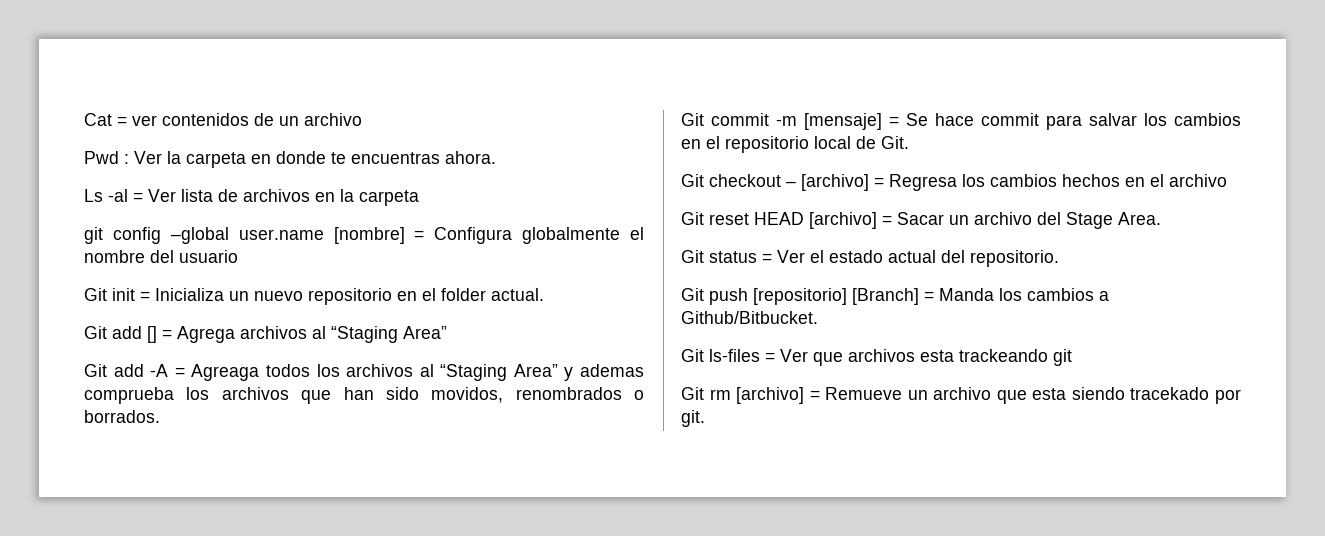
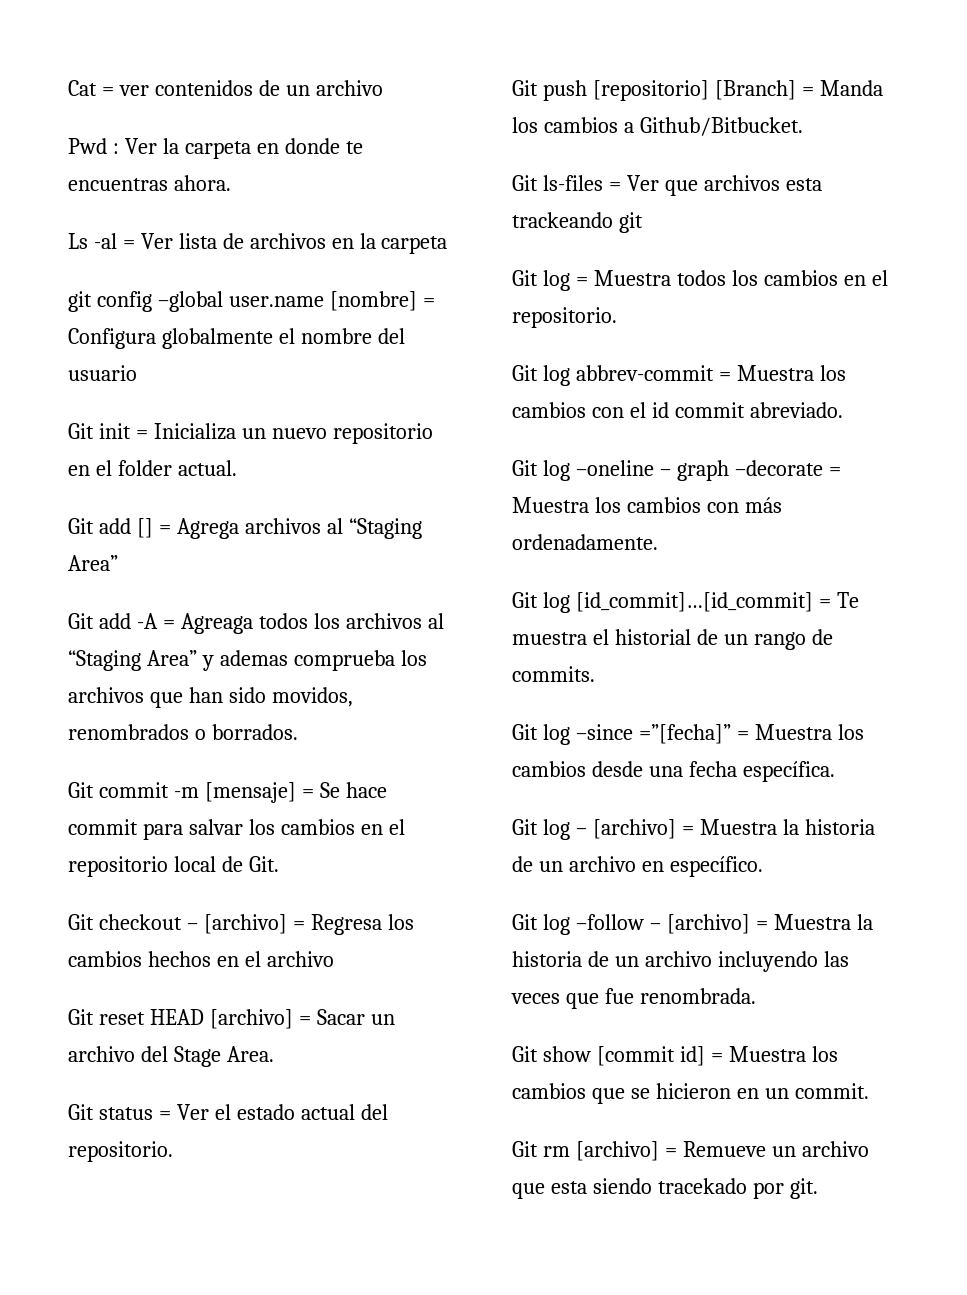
(1072, 357) none -> [512,270,888,291] [512,307,617,328] [512,365,846,386] [512,402,843,418] [512,460,841,481] [512,497,782,513] [512,534,658,550] [512,592,859,613] [512,629,833,650] [512,666,595,682] [512,724,864,745] [512,761,835,782] [512,819,875,840] [512,856,763,877] [512,914,873,935] [512,951,849,972] [511,988,756,1009] [512,1046,838,1066] [512,1083,869,1104] // Git log = Muestra todos los cambios en el repositorio. // Git log abbrev-commit = Muestra los cambios con el id commit abreviado. // Git log –oneline – graph –decorate = Muestra los cambios con más ordenadamente. // Git log [id_commit]…[id_commit] = Te muestra el historial de un rango de commits. // Git log –since =”[fecha]” = Muestra los cambios desde una fecha específica. // Git log – [archivo] = Muestra la historia de un archivo en específico. // Git log –follow – [archivo] = Muestra la historia de un archivo incluyendo las veces que fue renombrada. // Git show [commit id] = Muestra los cambios que se hicieron en un commit.

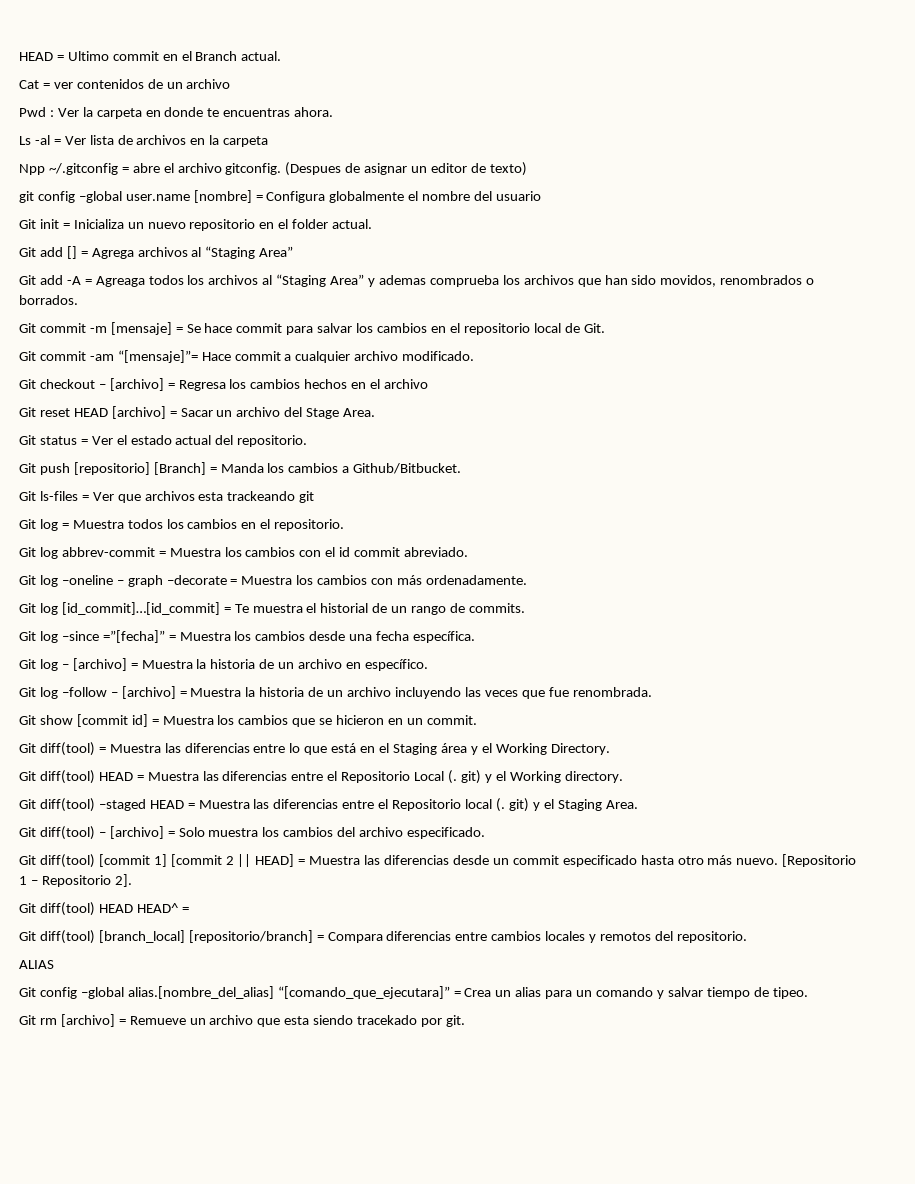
(68, 88) none -> [19,51,282,61] HEAD = Ultimo commit en el Branch actual. //
(448, 245) none -> [19,162,527,176] // Npp ~/.gitconfig = abre el archivo gitconfig. (Despues de asignar un editor de texto)
(279, 864) none -> [19,350,475,363] // Git commit -am “[mensaje]”= Hace commit a cualquier archivo modificado.
(869, 1091) none -> [19,742,610,756] [19,770,623,784] [19,798,638,812] [19,826,486,840] [19,854,857,868] [19,874,132,887] [19,902,189,916] [19,930,747,944] [19,960,54,969] [19,986,808,999] // Git diff(tool) = Muestra las diferencias entre lo que está en el Staging área y el Working Directory. // Git diff(tool) HEAD = Muestra las diferencias entre el Repositorio Local (. git) y el Working directory. // Git diff(tool) –staged HEAD = Muestra las diferencias entre el Repositorio local (. git) y el Staging Area. // Git diff(tool) – [archivo] = Solo muestra los cambios del archivo especificado. // Git diff(tool) [commit 1] [commit 2 || HEAD] = Muestra las diferencias desde un commit especificado hasta otro más nuevo. [Repositorio 1 – Repositorio 2]. // Git diff(tool) HEAD HEAD^ = // Git diff(tool) [branch_local] [repositorio/branch] = Compara diferencias entre cambios locales y remotos del repositorio. // ALIAS // Git config –global alias.[nombre_del_alias] “[comando_que_ejecutara]” = Crea un alias para un comando y salvar tiempo de tipeo.

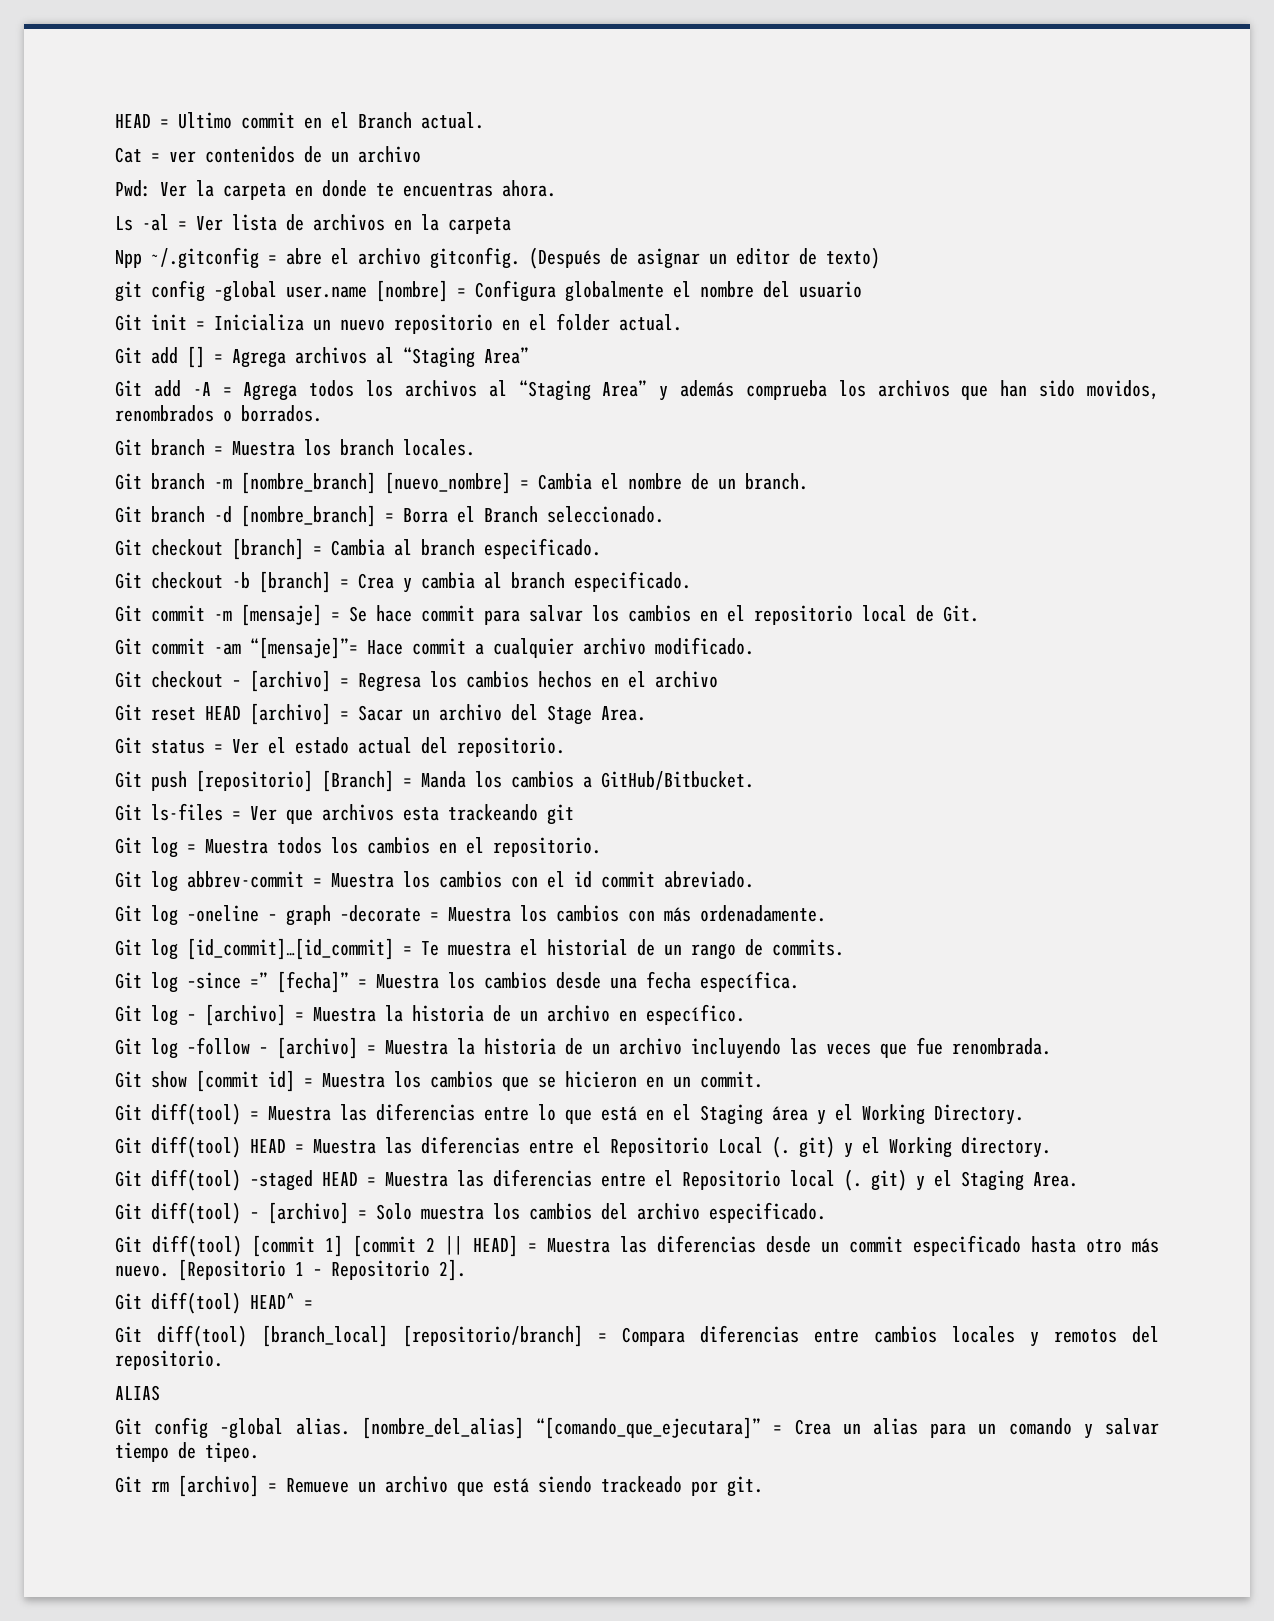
[19,107,54,117] Pwd : -> [115,180,151,197] Pwd:
[285,162,342,176] (Despues -> [529,247,601,269] (Después
[95,276,145,287] Agreaga -> [243,382,298,401] Agrega
[378,275,426,285] ademas -> [680,380,735,397] además
(78, 300) none -> [115,439,475,456] [115,472,808,494] [115,505,664,527] [115,538,601,560] [115,571,691,593] // Git branch = Muestra los branch locales. // Git branch -m [nombre_branch] [nuevo_nombre] = Cambia el nombre de un branch. // Git branch -d [nombre_branch] = Borra el Branch seleccionado. // Git checkout [branch] = Cambia al branch especificado. // Git checkout -b [branch] = Crea y cambia al branch especificado.
[353,463,462,474] Github/Bitbucket. -> [601,771,754,790] GitHub/Bitbucket.
[102,630,165,643] =”[fecha]” -> [250,971,349,993] =” [fecha]”
[98,904,133,913] HEAD -> (241, 1303) none
[127,986,274,999] alias.[nombre_del_alias] -> [295,1417,524,1439] alias. [nombre_del_alias]
[284,1015,418,1025] esta siendo tracekado -> [493,1476,682,1493] está siendo trackeado

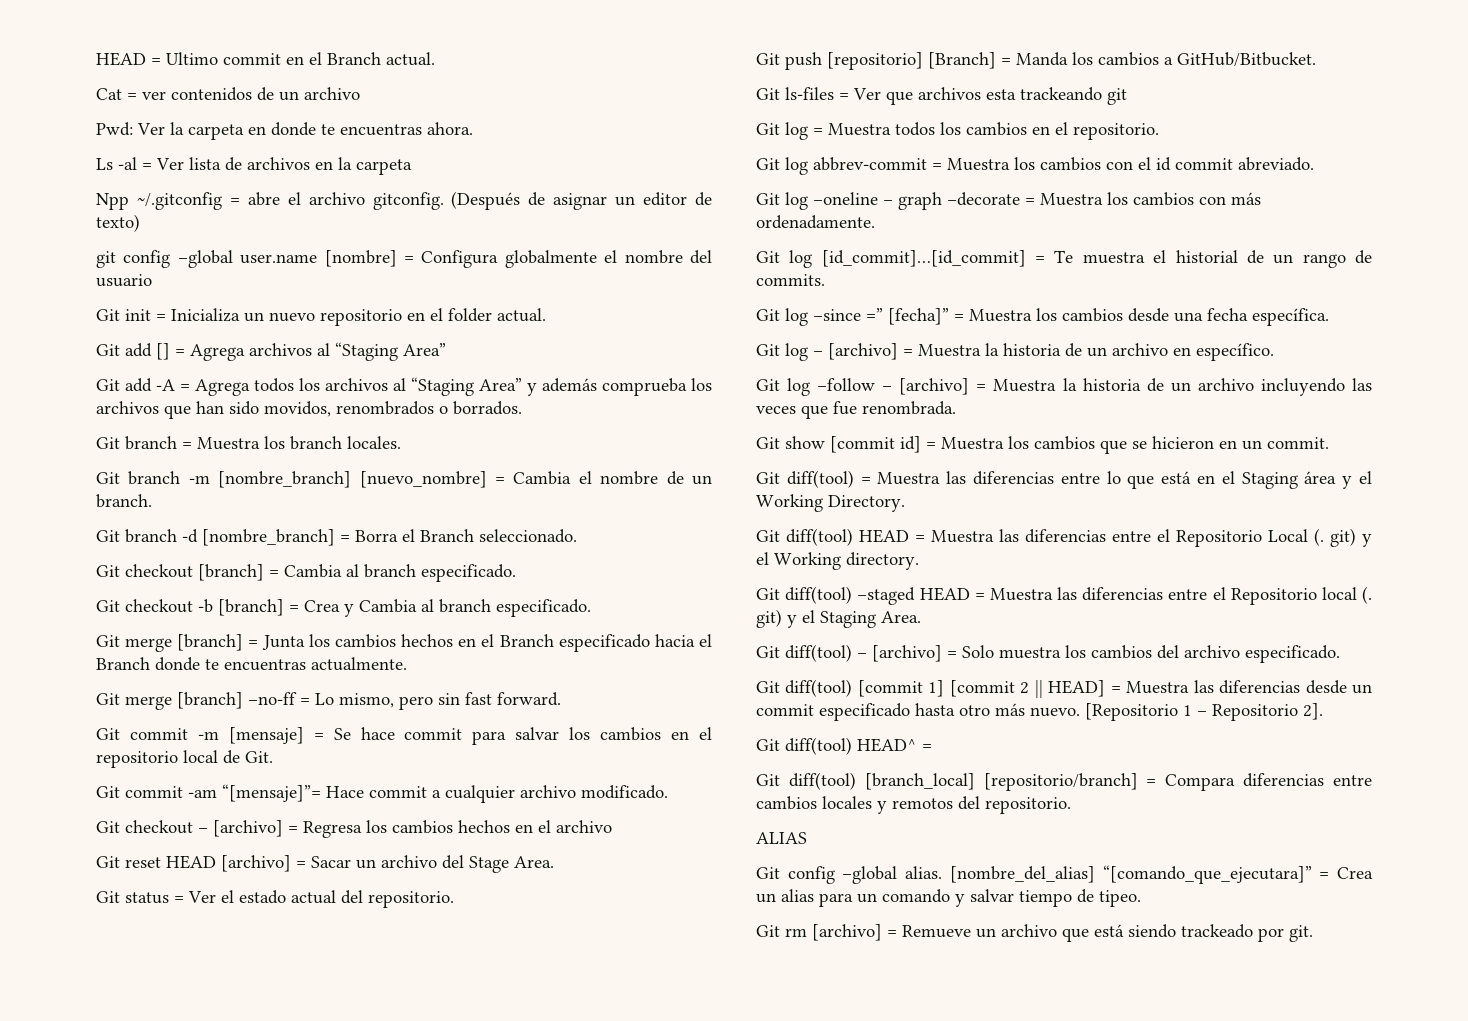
[421,571,691,592] cambia al branch especificado. -> [359,599,591,617] [96,634,712,652] [96,657,407,671] [96,692,561,710] Cambia al branch especificado. // Git merge [branch] = Junta los cambios hechos en el Branch especificado hacia el Branch donde te encuentras actualmente. // Git merge [branch] –no-ff = Lo mismo, pero sin fast forward.

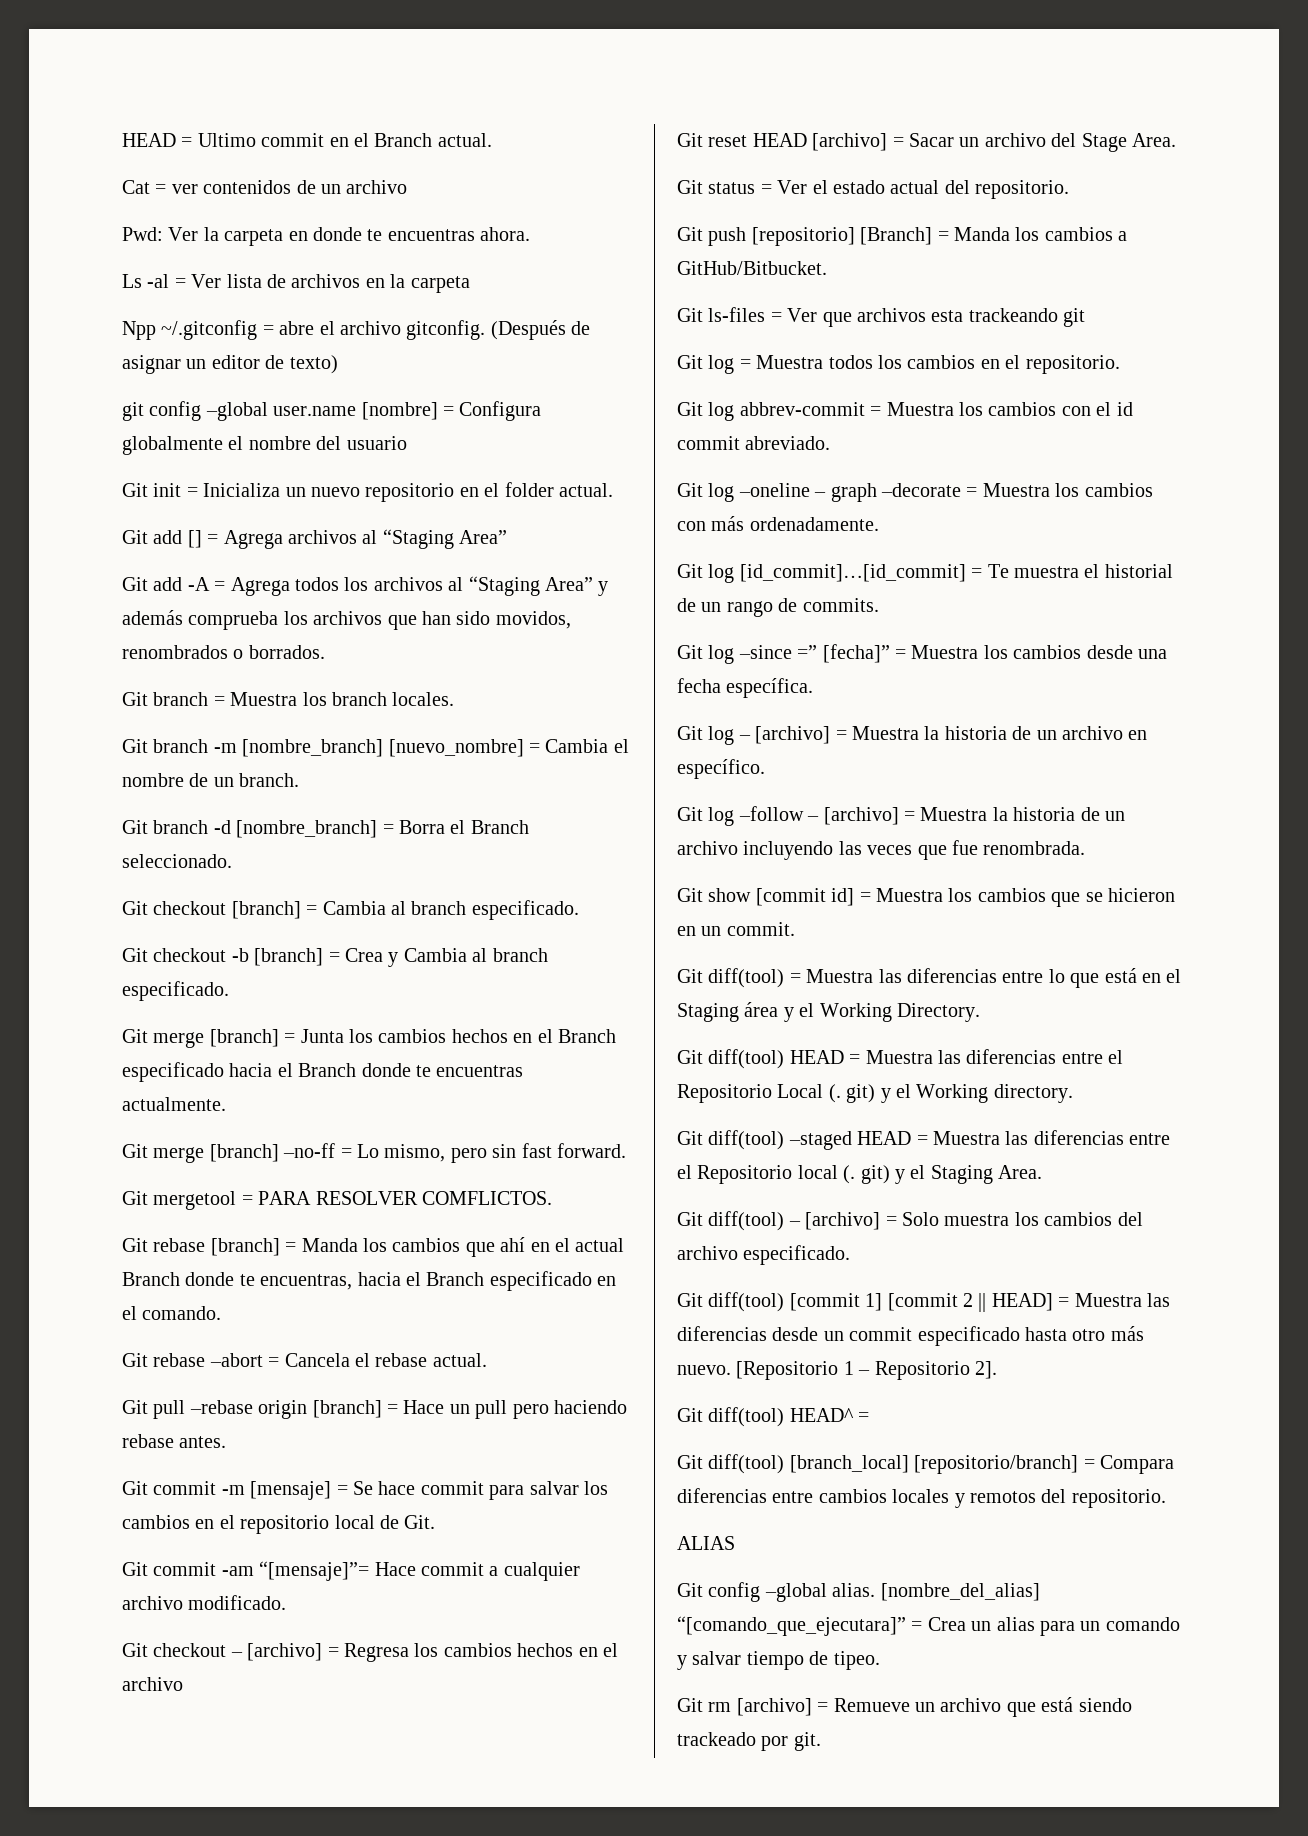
(561, 699) none -> [122,1191,552,1210] [122,1237,625,1257] [122,1271,617,1291] [122,1306,222,1320] [122,1353,487,1367] [122,1400,627,1419] [122,1434,227,1448] // Git mergetool = PARA RESOLVER COMFLICTOS. // Git rebase [branch] = Manda los cambios que ahí en el actual Branch donde te encuentras, hacia el Branch especificado en el comando. // Git rebase –abort = Cancela el rebase actual. // Git pull –rebase origin [branch] = Hace un pull pero haciendo rebase antes.

